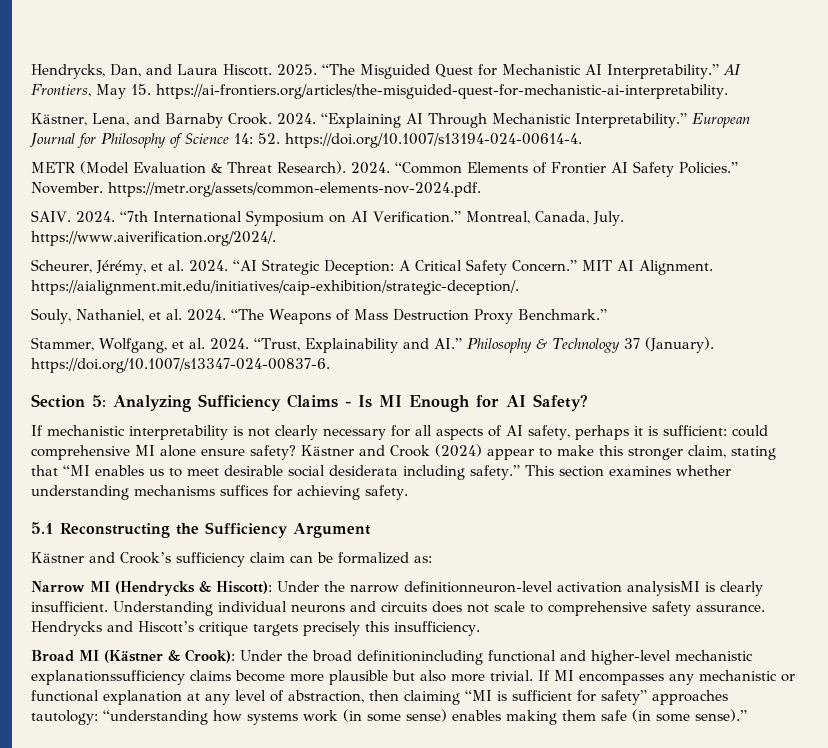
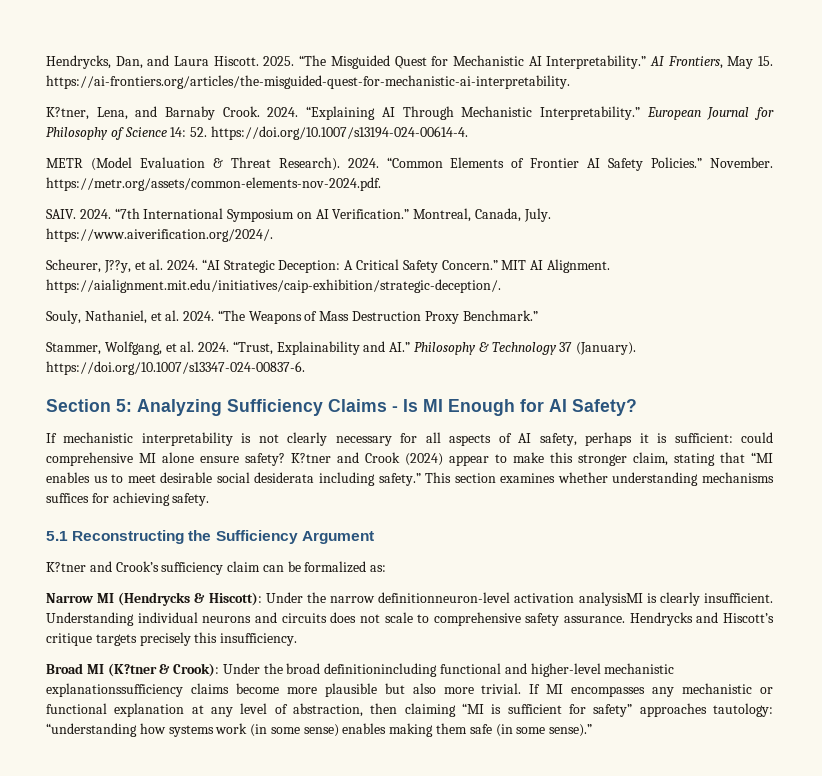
[31,113,87,126] Kästner, -> [46,107,89,120] K?tner,
[96,260,146,275] Jérémy, -> [103,260,131,273] J??y,
[301,445,354,456] Kästner -> [291,453,331,463] K?tner
[31,552,84,563] Kästner -> [46,562,86,572] K?tner
[104,650,163,663] (Kästner -> [107,663,157,677] (K?tner

